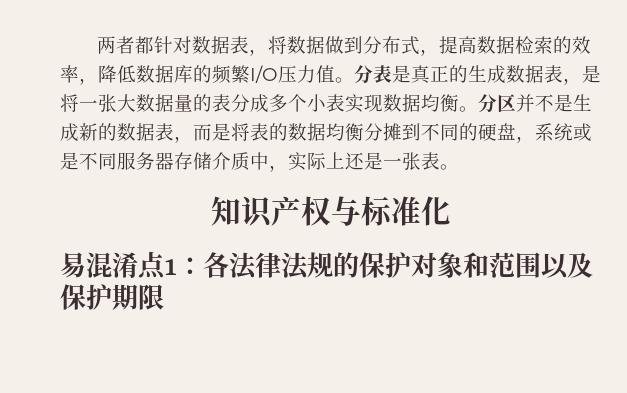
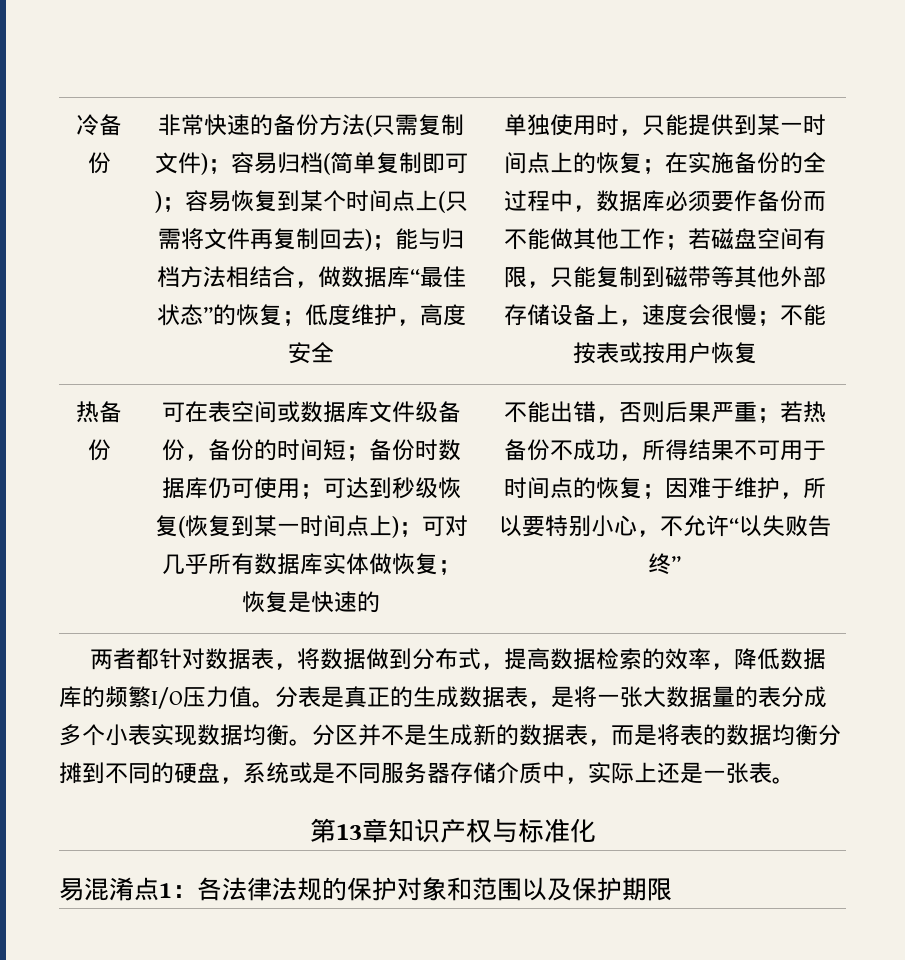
(96, 45) none -> [76,114,122,136] [87,152,111,174] [158,114,465,137] [154,152,468,175] [154,190,468,213] [158,228,465,251] [156,266,466,288] [156,304,466,326] [288,342,334,364] [503,114,826,136] [503,152,826,174] [503,190,826,212] [503,228,826,250] [503,266,826,288] [503,304,826,326] [572,342,757,364] [76,401,122,423] [87,439,111,461] [161,401,461,423] [161,439,461,461] [161,477,461,499] [154,515,468,538] [161,553,461,575] [242,591,381,613] [503,401,826,423] [503,439,826,461] [503,477,826,499] [498,515,831,537] [648,553,681,575] 冷备份 | 非常快速的备份方法(只需复制文件)；容易归档(简单复制即可)；容易恢复到某个时间点上(只需将文件再复制回去)；能与归档方法相结合，做数据库“最佳状态”的恢复；低度维护，高度安全 | 单独使用时，只能提供到某一时间点上的恢复；在实施备份的全过程中，数据库必须要作备份而不能做其他工作；若磁盘空间有限，只能复制到磁带等其他外部存储设备上，速度会很慢；不能按表或按用户恢复 // 热备份 | 可在表空间或数据库文件级备份，备份的时间短；备份时数据库仍可使用；可达到秒级恢复(恢复到某一时间点上)；可对几乎所有数据库实体做恢复；恢复是快速的 | 不能出错，否则后果严重；若热备份不成功，所得结果不可用于时间点的恢复；因难于维护，所以要特别小心，不允许“以失败告终” //
(459, 167) none -> [309,818,388,843] 第13章

